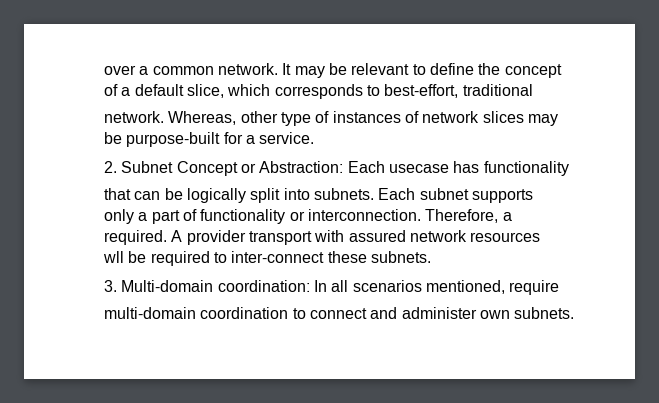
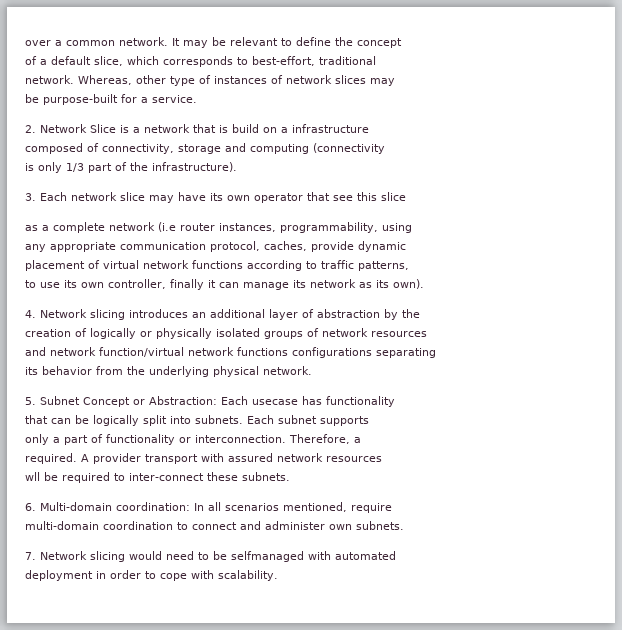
(117, 167) none -> [40,124,369,133] [25,143,385,154] [25,162,237,173] [25,192,406,203] [25,222,412,233] [25,241,406,252] [25,260,409,271] [25,279,424,290] [25,309,420,320] [25,328,427,339] [25,347,436,358] [25,366,312,377] [25,397,36,405] Network Slice is a network that is build on a infrastructure // composed of connectivity, storage and computing (connectivity // is only 1/3 part of the infrastructure). // 3. Each network slice may have its own operator that see this slice // as a complete network (i.e router instances, programmability, using // any appropriate communication protocol, caches, provide dynamic // placement of virtual network functions according to traffic patterns, // to use its own controller, finally it can manage its network as its own). // 4. Network slicing introduces an additional layer of abstraction by the // creation of logically or physically isolated groups of network resources // and network function/virtual network functions configurations separating // its behavior from the underlying physical network. // 5.
[104,280,117,292] 3. -> [25,503,36,511] 6.
(575, 313) none -> [25,551,396,562] [25,570,278,581] // 7. Network slicing would need to be selfmanaged with automated // deployment in order to cope with scalability.

